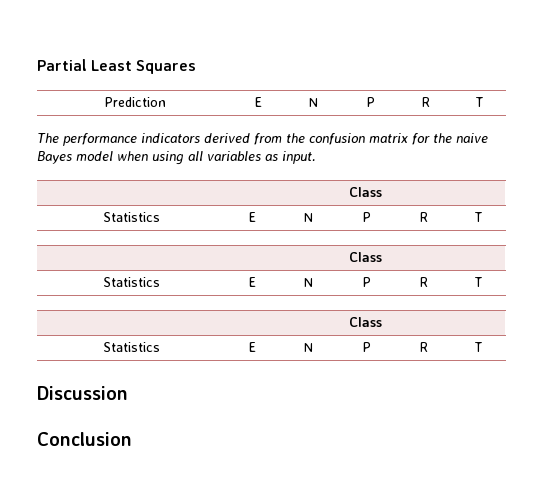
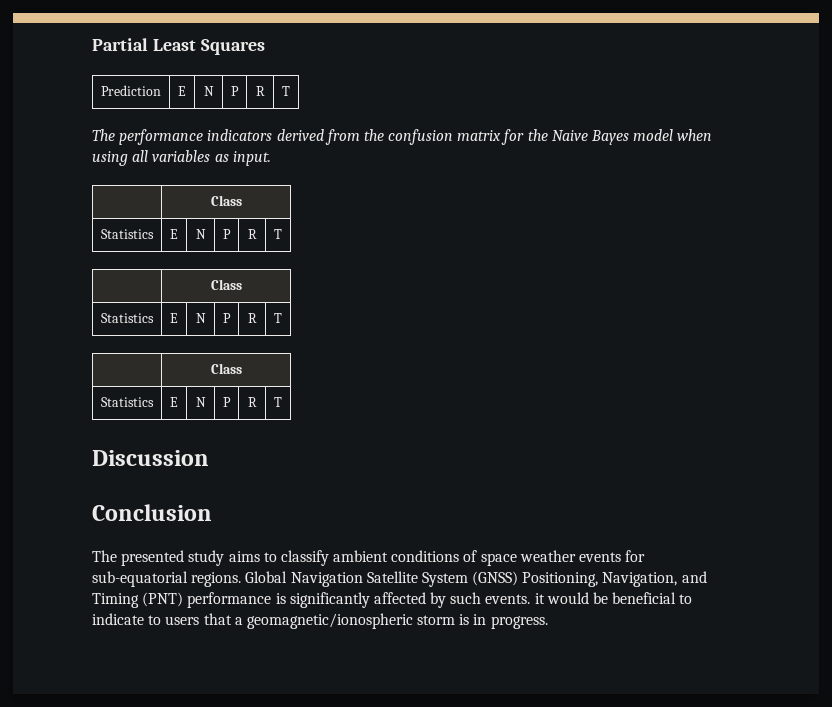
[456,133,488,143] naive -> [551,130,588,141] Naive
(132, 439) none -> [92,550,646,566] [92,571,707,587] [92,592,693,608] [92,613,548,629] // The presented study aims to classify ambient conditions of space weather events for sub-equatorial regions. Global Navigation Satellite System (GNSS) Positioning, Navigation, and Timing (PNT) performance is significantly affected by such events. it would be beneficial to indicate to users that a geomagnetic/ionospheric storm is in progress.

